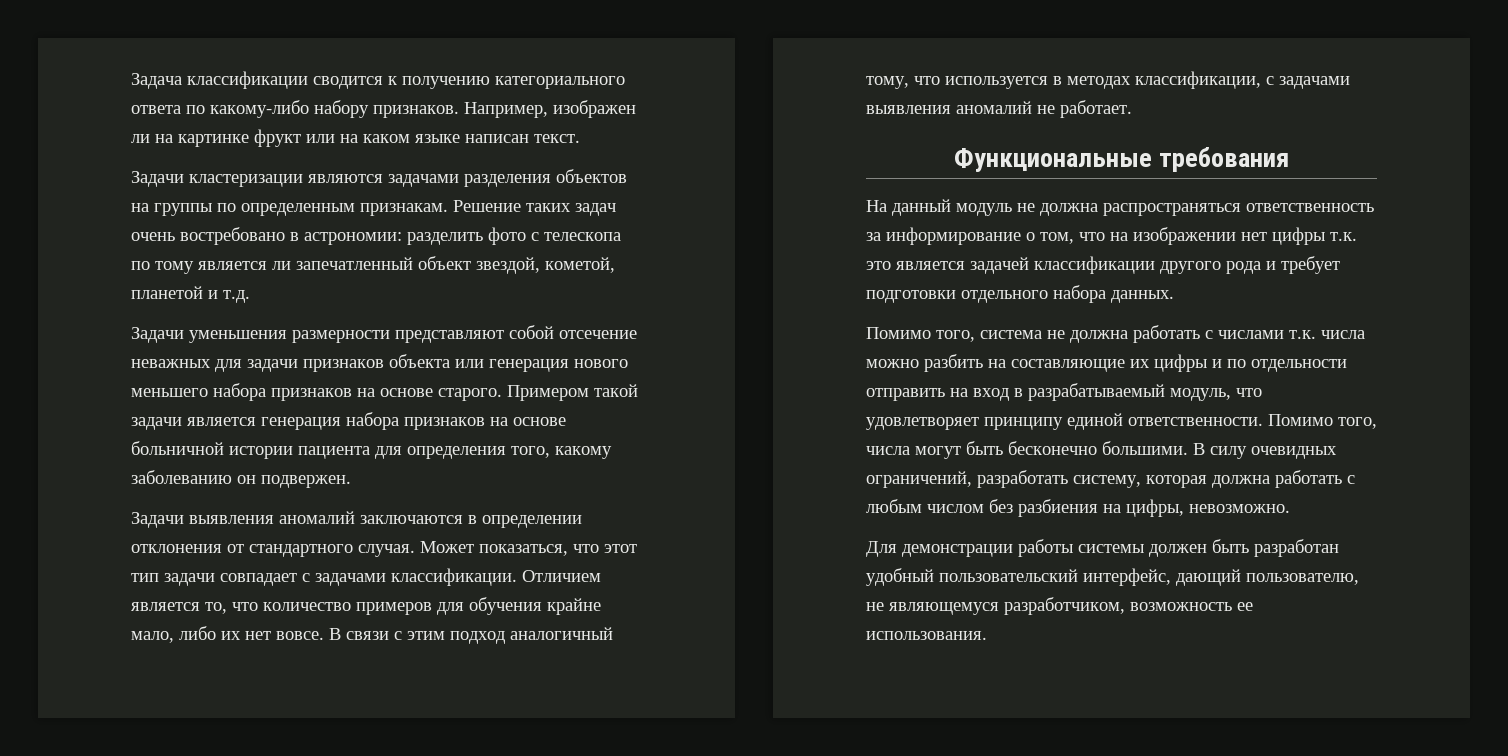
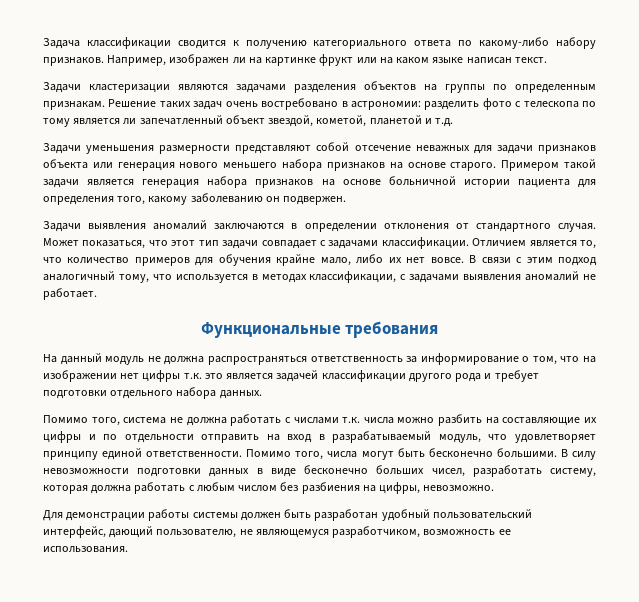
[1251,446,1337,459] [866,471,972,488] очевидных ограничений, -> [43,465,465,477] невозможности подготовки данных в виде бесконечно больших чисел,

